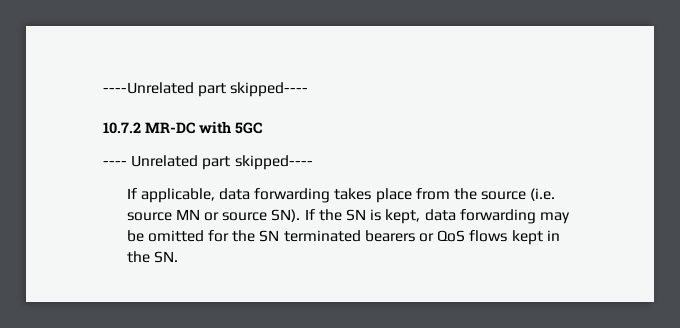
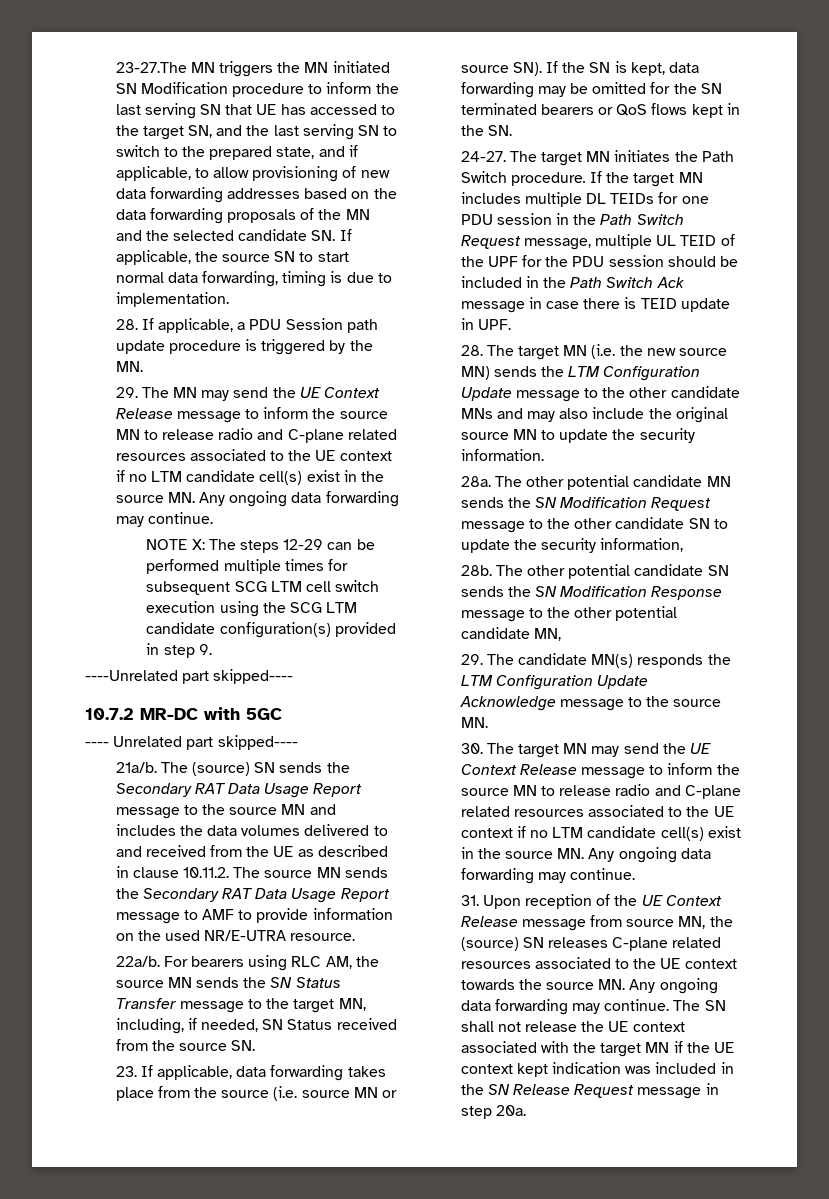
(103, 88) none -> [115,61,390,77] [115,82,399,97] [115,103,396,119] [115,124,398,140] [115,145,358,160] [115,166,390,182] [115,187,397,203] [115,208,370,224] [115,229,352,241] [115,250,349,265] [115,271,392,287] [115,292,229,307] [115,318,378,333] [115,339,373,355] [115,361,143,372] [115,387,381,401] [115,407,388,423] [115,428,397,443] [115,449,392,461] [115,470,385,485] [115,491,399,507] [115,512,213,527] [146,539,375,553] [146,559,348,574] [146,580,380,595] [146,601,358,617] [146,622,396,638] [146,643,212,658] 23-27.The MN triggers the MN initiated SN Modification procedure to inform the last serving SN that UE has accessed to the target SN, and the last serving SN to switch to the prepared state, and if applicable, to allow provisioning of new data forwarding addresses based on the data forwarding proposals of the MN and the selected candidate SN. If applicable, the source SN to start normal data forwarding, timing is due to implementation. // 28. If applicable, a PDU Session path update procedure is triggered by the MN. // 29. The MN may send the UE Context Release message to inform the source MN to release radio and C-plane related resources associated to the UE context if no LTM candidate cell(s) exist in the source MN. Any ongoing data forwarding may continue. // NOTE X: The steps 12-29 can be performed multiple times for subsequent SCG LTM cell switch execution using the SCG LTM candidate configuration(s) provided in step 9. //
(313, 162) none -> [115,762,350,776] [115,783,363,798] [115,804,336,819] [115,824,388,836] [115,845,388,857] [115,866,388,878] [115,888,390,903] [115,908,393,924] [115,930,356,941] [115,955,379,971] [115,977,341,988] [115,998,366,1013] [115,1018,397,1034] [115,1039,256,1051] [115,1066,137,1077] 21a/b. The (source) SN sends the Secondary RAT Data Usage Report message to the source MN and includes the data volumes delivered to and received from the UE as described in clause 10.11.2. The source MN sends the Secondary RAT Data Usage Report message to AMF to provide information on the used NR/E-UTRA resource. // 22a/b. For bearers using RLC AM, the source MN sends the SN Status Transfer message to the target MN, including, if needed, SN Status received from the source SN. // 23.
(178, 257) none -> [460,150,734,166] [460,171,703,187] [460,192,709,207] [460,213,684,225] [460,234,735,250] [460,255,739,267] [460,276,684,288] [460,297,730,313] [460,318,511,330] [460,344,728,360] [460,366,701,381] [460,386,740,402] [460,407,728,423] [460,428,695,443] [460,449,544,461] [460,475,731,490] [460,497,712,511] [460,517,728,533] [460,538,684,553] [460,564,729,579] [460,586,723,600] [460,606,678,622] [460,627,561,641] [460,653,731,668] [460,675,649,690] [459,696,722,711] [460,717,488,728] [460,743,712,758] [460,763,740,779] [460,784,741,799] [460,805,734,817] [460,826,741,841] [460,847,711,863] [460,868,636,884] [460,894,722,909] [460,915,733,931] [460,937,722,951] [460,957,737,969] [460,978,718,994] [460,999,726,1015] [460,1021,685,1032] [460,1041,735,1057] [460,1062,734,1077] [460,1083,719,1099] [460,1105,526,1119] // 24-27. The target MN initiates the Path Switch procedure. If the target MN includes multiple DL TEIDs for one PDU session in the Path Switch Request message, multiple UL TEID of the UPF for the PDU session should be included in the Path Switch Ack message in case there is TEID update in UPF. // 28. The target MN (i.e. the new source MN) sends the LTM Configuration Update message to the other candidate MNs and may also include the original source MN to update the security information. // 28a. The other potential candidate MN sends the SN Modification Request message to the other candidate SN to update the security information, // 28b. The other potential candidate SN sends the SN Modification Response message to the other potential candidate MN, // 29. The candidate MN(s) responds the LTM Configuration Update Acknowledge message to the source MN. // 30. The target MN may send the UE Context Release message to inform the source MN to release radio and C-plane related resources associated to the UE context if no LTM candidate cell(s) exist in the source MN. Any ongoing data forwarding may continue. // 31. Upon reception of the UE Context Release message from source MN, the (source) SN releases C-plane related resources associated to the UE context towards the source MN. Any ongoing data forwarding may continue. The SN shall not release the UE context associated with the target MN if the UE context kept indication was included in the SN Release Request message in step 20a.

